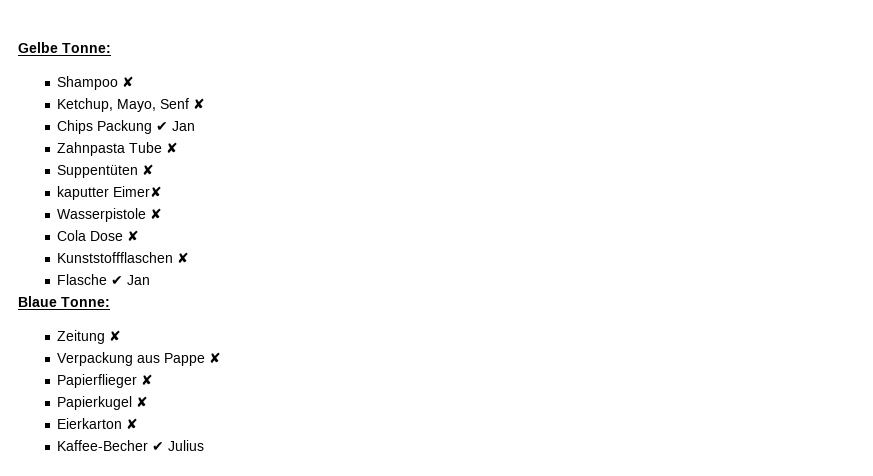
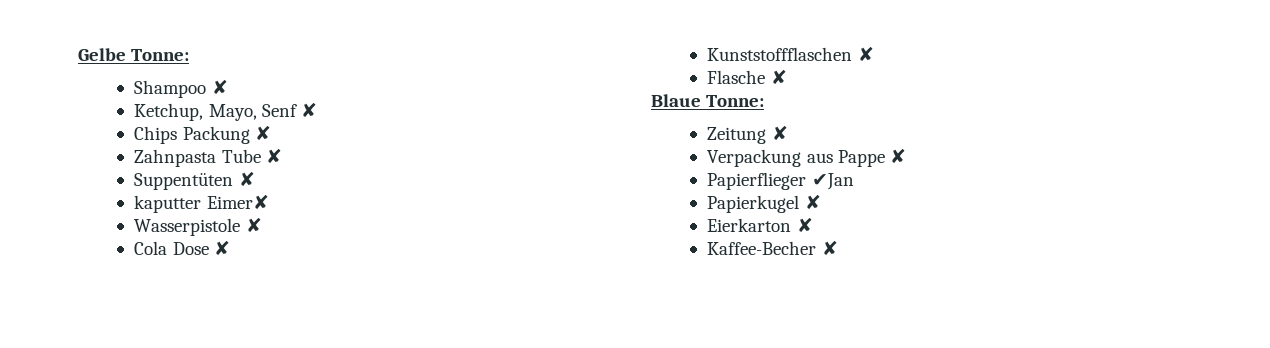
[156,121,196,131] ✔ Jan -> [254,125,271,141] ✘
[111,275,151,285] ✔ Jan -> [770,69,787,85] ✘
[141,374,154,386] ✘ -> [811,173,854,190] ✔Jan
[152,440,205,451] ✔ Julius -> [821,240,838,256] ✘

